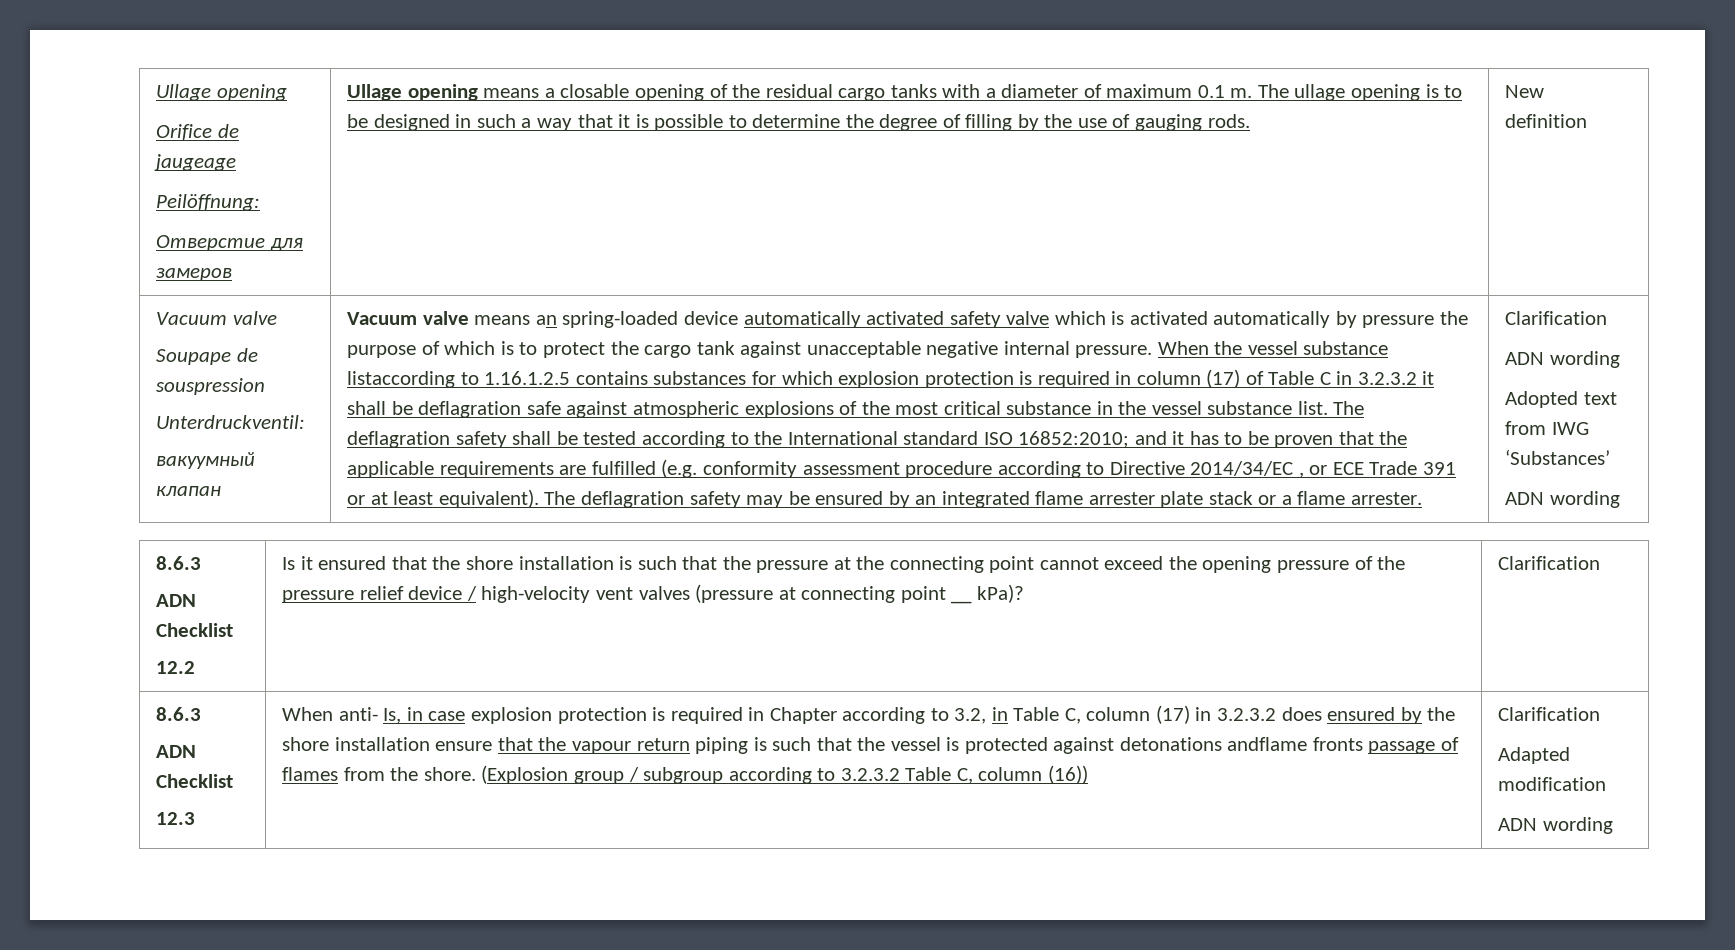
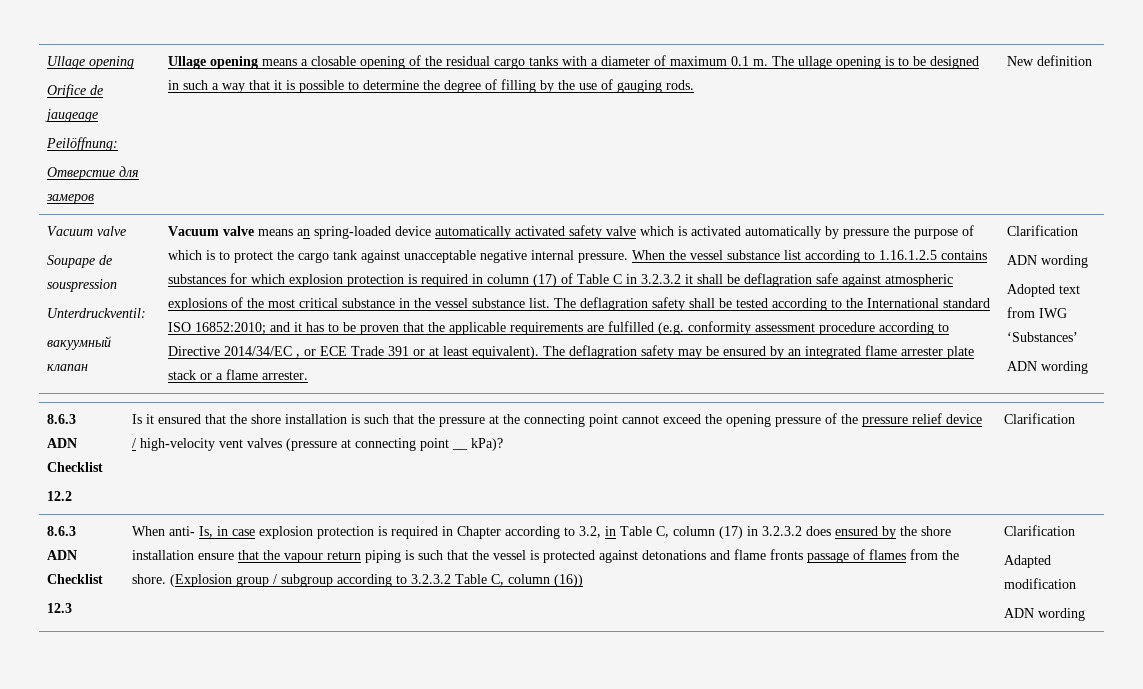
[347,371,456,388] listaccording -> [784,250,861,263] list according
[1227,737,1308,751] andflame -> [710,549,767,560] and flame

